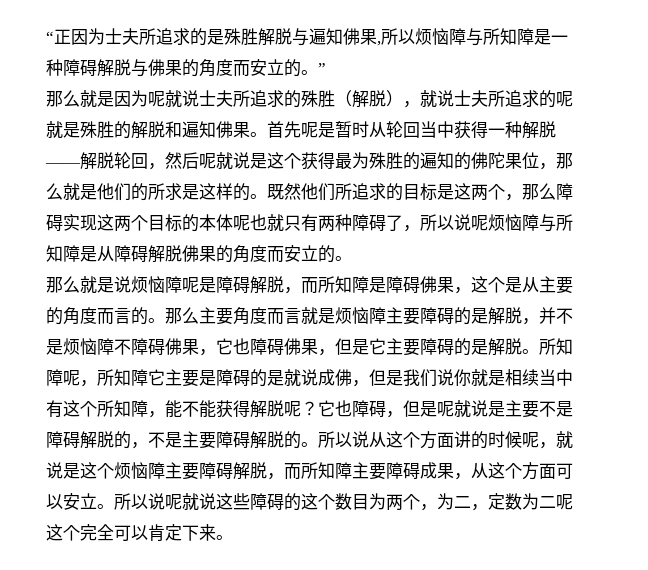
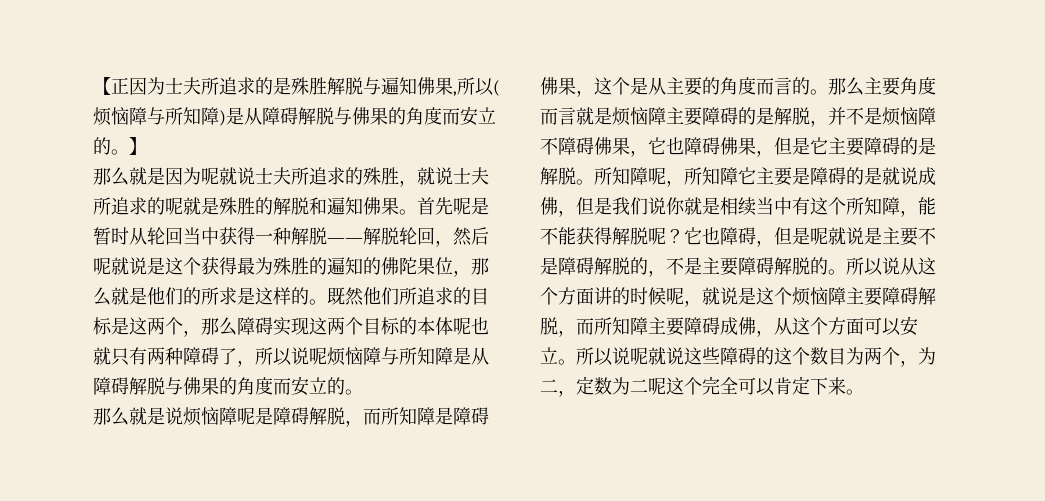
[46,31,54,43] “ -> [93,77,111,95] 【
[415,28,568,46] [46,59,326,77] 烦恼障与所知障是一种障碍解脱与佛果的角度而安立的。” -> [493,80,500,96] [93,106,496,126] [93,137,147,155] (烦恼障与所知障)是从障碍解脱与佛果的角度而安立的。】
[335,90,403,108] （解脱） -> (399, 176) none
(182, 253) none -> [165,377,183,395] 与
[437,463,454,479] 果 -> [738,317,756,335] 佛

